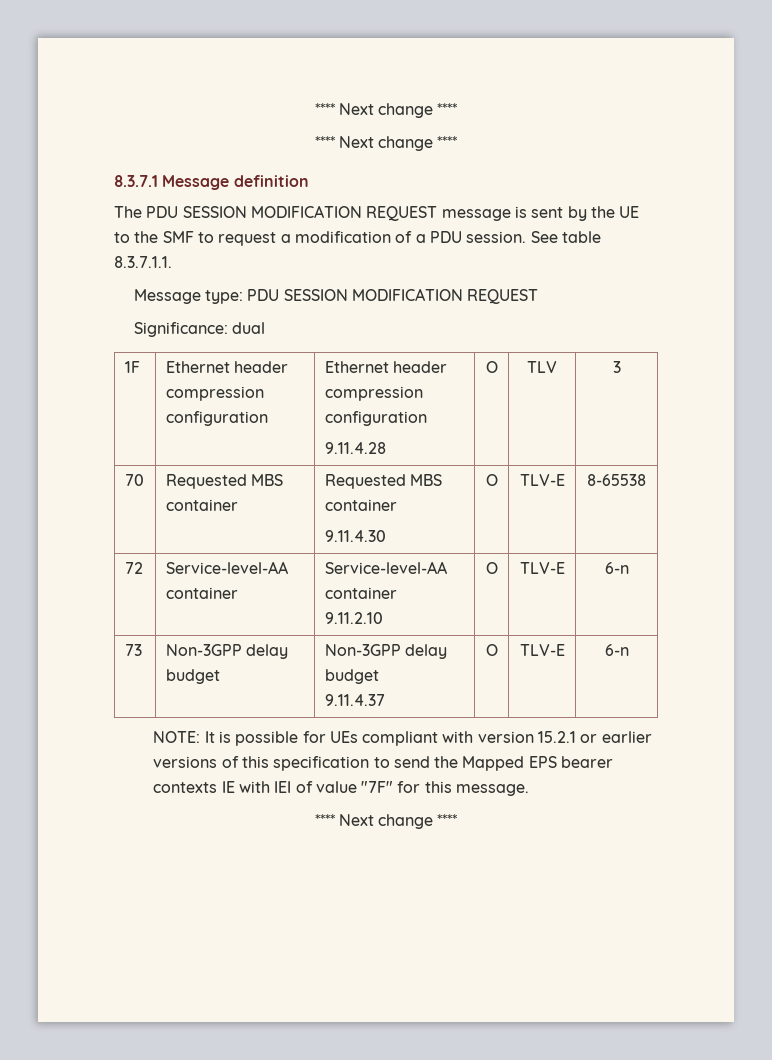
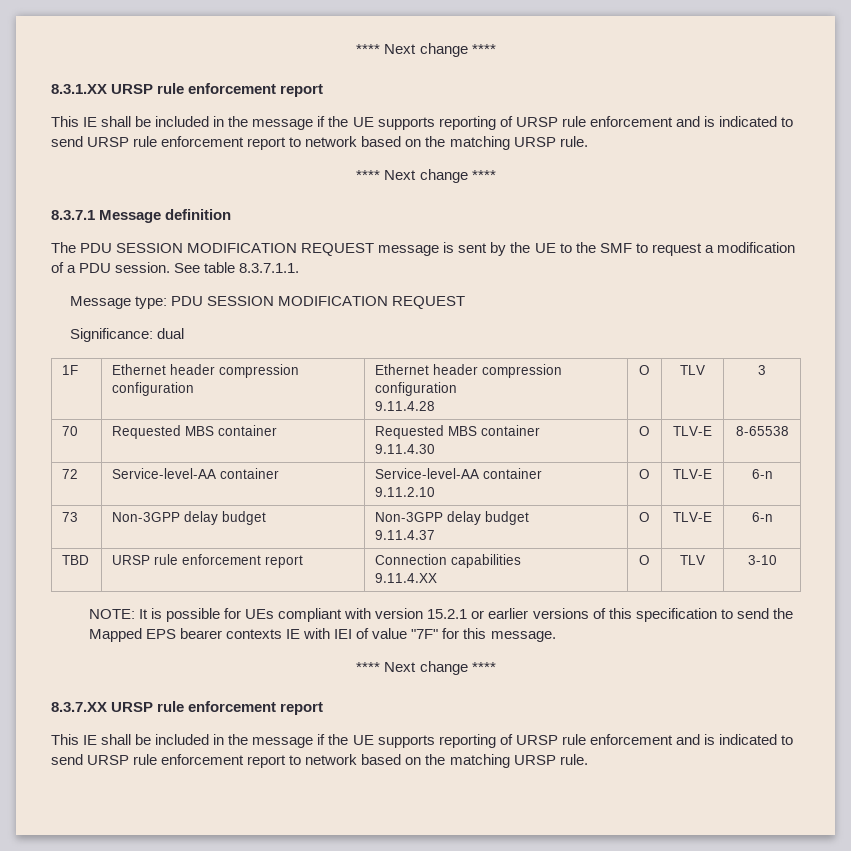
[314,103,458,118] **** Next change **** -> [356,43,496,57] [51,83,324,97] [51,116,793,130] [51,136,588,150] **** Next change **** // 8.3.1.XX URSP rule enforcement report // This IE shall be included in the message if the UE supports reporting of URSP rule enforcement and is indicated to send URSP rule enforcement report to network based on the matching URSP rule.
(629, 650) none -> [62,555,90,565] [112,554,304,568] [375,554,522,568] [375,573,438,583] [639,555,650,565] [680,555,705,565] [747,555,777,565] // TBD | URSP rule enforcement report | Connection capabilities // 9.11.4.XX | O | TLV | 3-10
(458, 820) none -> [51,701,324,715] [51,734,793,748] [51,754,588,768] // 8.3.7.XX URSP rule enforcement report // This IE shall be included in the message if the UE supports reporting of URSP rule enforcement and is indicated to send URSP rule enforcement report to network based on the matching URSP rule.

